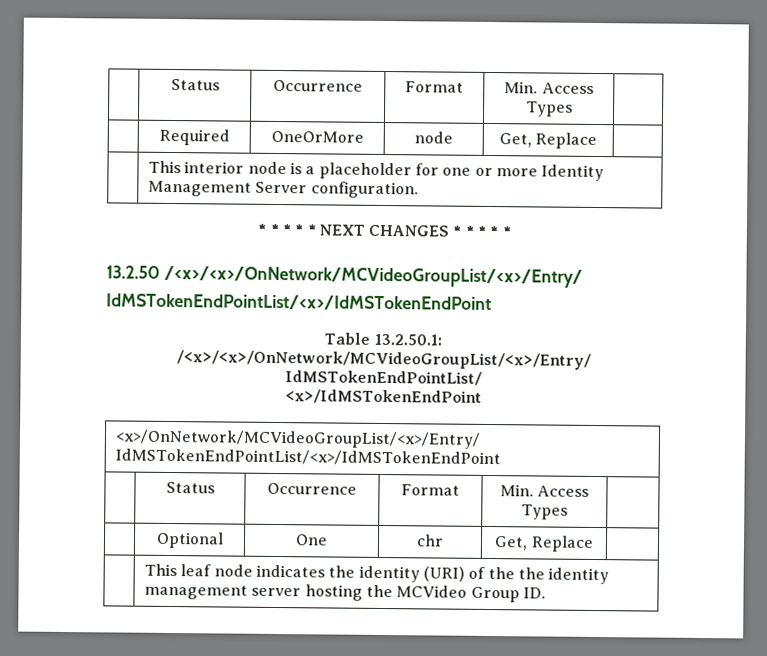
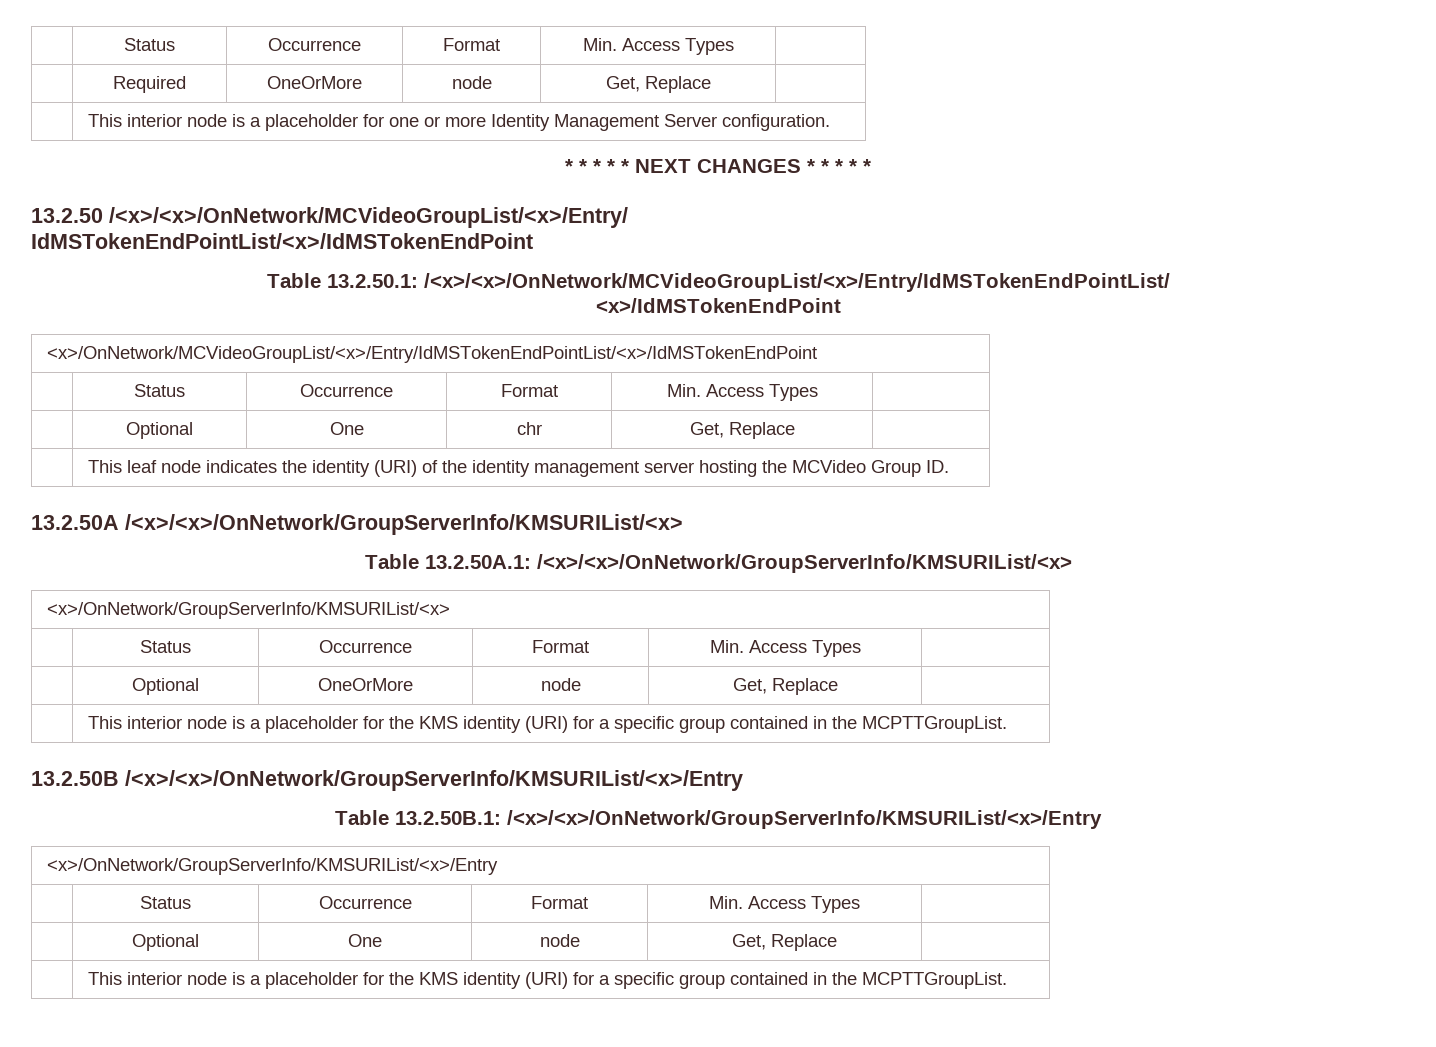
[518,567,546,580] the -> (467, 466) none
(547, 593) none -> [31,514,683,535] [364,554,1072,573] [46,602,450,619] [140,640,191,653] [319,640,412,653] [532,640,589,653] [709,640,861,657] [132,678,199,695] [318,678,413,691] [540,678,581,691] [732,678,838,695] [87,716,1007,733] [31,770,743,791] [335,810,1102,829] [46,858,498,875] [140,896,191,909] [318,896,412,909] [531,896,588,909] [708,896,860,913] [132,934,199,951] [348,934,382,947] [539,934,580,947] [731,934,837,951] [87,972,1007,989] // 13.2.50A /<x>/<x>/OnNetwork/GroupServerInfo/KMSURIList/<x> // Table 13.2.50A.1: /<x>/<x>/OnNetwork/GroupServerInfo/KMSURIList/<x> // <x>/OnNetwork/GroupServerInfo/KMSURIList/<x> // | Status | Occurrence | Format | Min. Access Types | // | Optional | OneOrMore | node | Get, Replace | // | This interior node is a placeholder for the KMS identity (URI) for a specific group contained in the MCPTTGroupList. // 13.2.50B /<x>/<x>/OnNetwork/GroupServerInfo/KMSURIList/<x>/Entry // Table 13.2.50B.1: /<x>/<x>/OnNetwork/GroupServerInfo/KMSURIList/<x>/Entry // <x>/OnNetwork/GroupServerInfo/KMSURIList/<x>/Entry // | Status | Occurrence | Format | Min. Access Types | // | Optional | One | node | Get, Replace | // | This interior node is a placeholder for the KMS identity (URI) for a specific group contained in the MCPTTGroupList.

